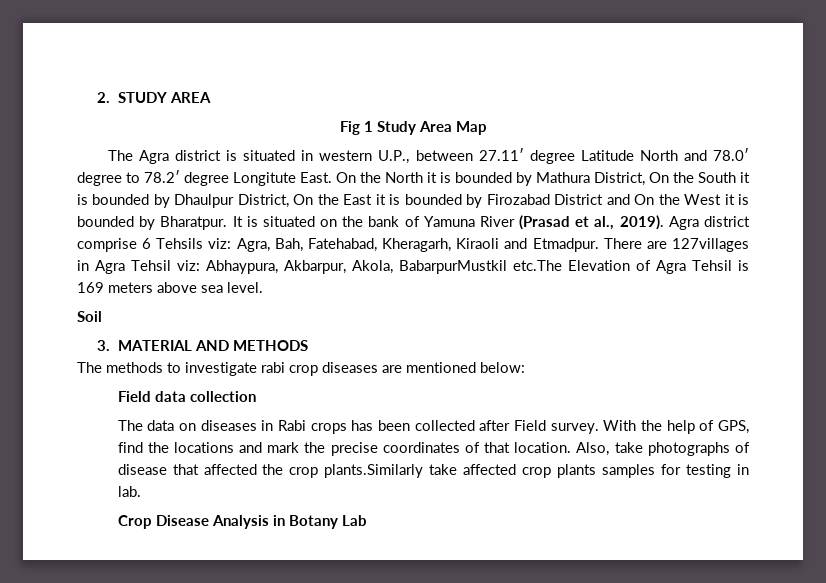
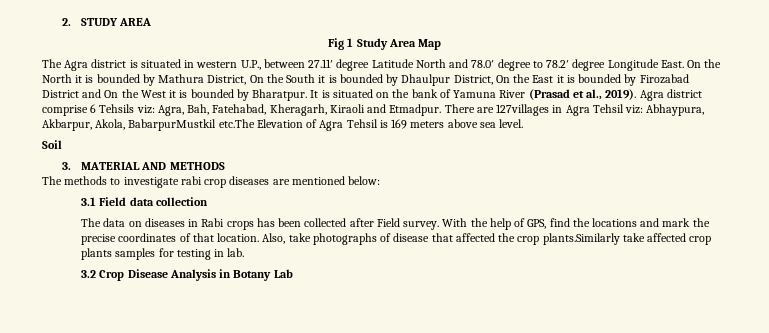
[233,172,296,186] Longitute -> [607,59,659,71] Longitude
(525, 367) none -> [81,197,97,206] 3.1
(141, 491) none -> [81,270,97,278] 3.2

